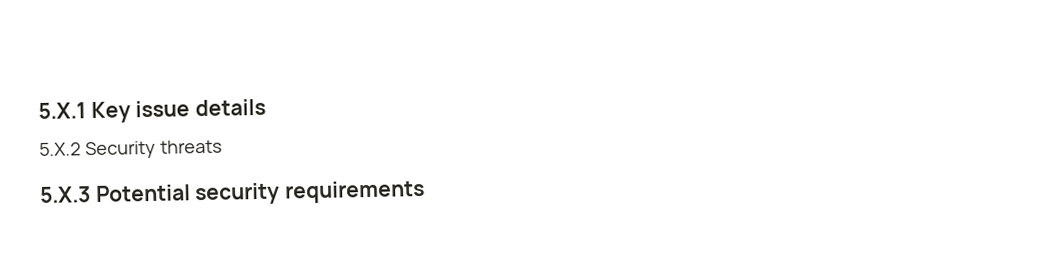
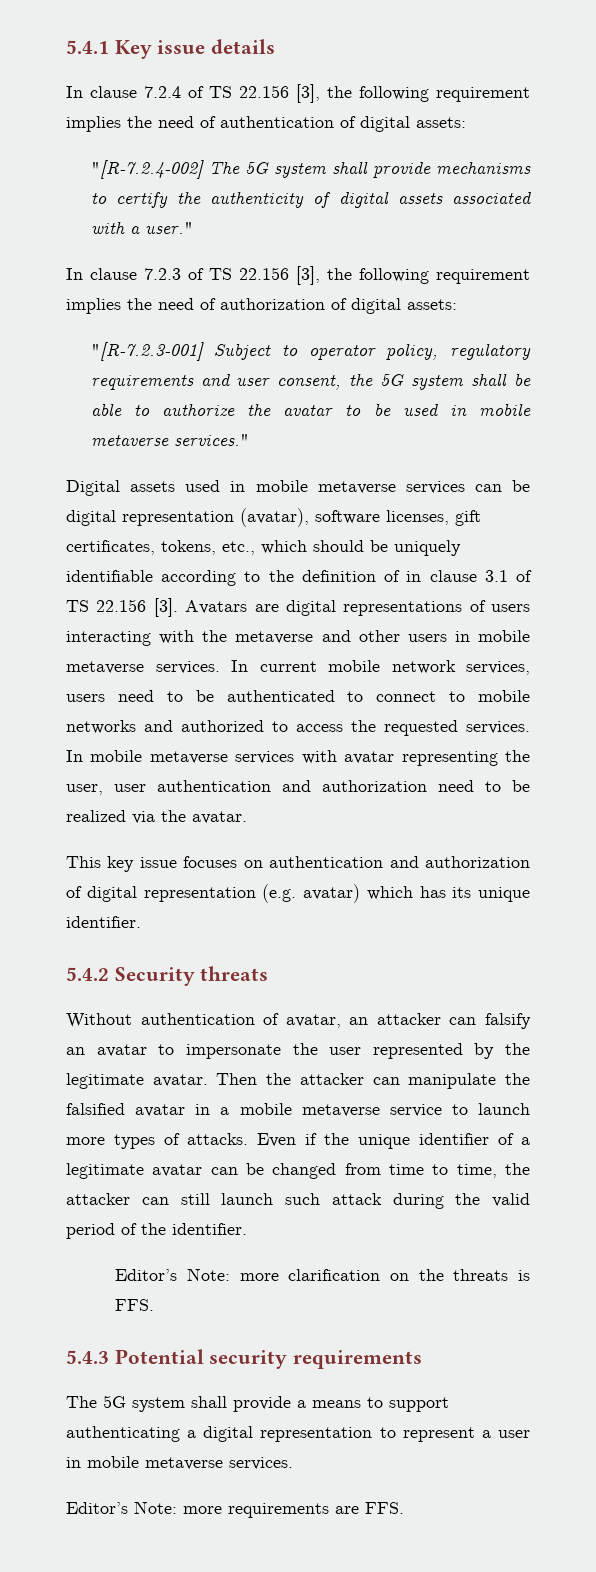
[38,102,86,120] 5.X.1 -> [66,40,109,54] 5.4.1
[39,139,222,160] [39,179,426,206] 5.X.2 Security threats // 5.X.3 Potential security requirements -> [66,84,530,103] [66,116,466,132] [90,160,531,179] [90,191,532,208] [90,221,193,234] [66,266,530,285] [66,298,457,314] [90,342,531,361] [90,373,531,390] [90,403,531,416] [90,434,249,446] [66,480,530,496] [66,508,481,527] [66,540,461,556] [66,570,532,586] [66,598,530,617] [66,630,530,646] [66,660,530,675] [66,690,530,702] [66,720,530,736] [66,750,530,766] [66,780,530,795] [66,810,247,824] [66,856,530,872] [66,884,530,903] [66,916,141,928] [66,966,269,986] [66,1013,531,1029] [66,1043,530,1059] [66,1073,530,1089] [66,1103,530,1117] [66,1133,530,1149] [66,1163,530,1179] [66,1193,530,1209] [66,1223,247,1239] [115,1268,530,1281] [115,1299,155,1311] [66,1349,423,1369] [66,1395,449,1412] [66,1426,531,1442] [66,1456,293,1470] [66,1501,404,1518] In clause 7.2.4 of TS 22.156 [3], the following requirement implies the need of authentication of digital assets: // "[R-7.2.4-002] The 5G system shall provide mechanisms to certify the authenticity of digital assets associated with a user." // In clause 7.2.3 of TS 22.156 [3], the following requirement implies the need of authorization of digital assets: // "[R-7.2.3-001] Subject to operator policy, regulatory requirements and user consent, the 5G system shall be able to authorize the avatar to be used in mobile metaverse services." // Digital assets used in mobile metaverse services can be digital representation (avatar), software licenses, gift certificates, tokens, etc., which should be uniquely identifiable according to the definition of in clause 3.1 of TS 22.156 [3]. Avatars are digital representations of users interacting with the metaverse and other users in mobile metaverse services. In current mobile network services, users need to be authenticated to connect to mobile networks and authorized to access the requested services. In mobile metaverse services with avatar representing the user, user authentication and authorization need to be realized via the avatar. // This key issue focuses on authentication and authorization of digital representation (e.g. avatar) which has its unique identifier. // 5.4.2 Security threats // Without authentication of avatar, an attacker can falsify an avatar to impersonate the user represented by the legitimate avatar. Then the attacker can manipulate the falsified avatar in a mobile metaverse service to launch more types of attacks. Even if the unique identifier of a legitimate avatar can be changed from time to time, the attacker can still launch such attack during the valid period of the identifier. // Editor’s Note: more clarification on the threats is FFS. // 5.4.3 Potential security requirements // The 5G system shall provide a means to support authenticating a digital representation to represent a user in mobile metaverse services. // Editor’s Note: more requirements are FFS.

